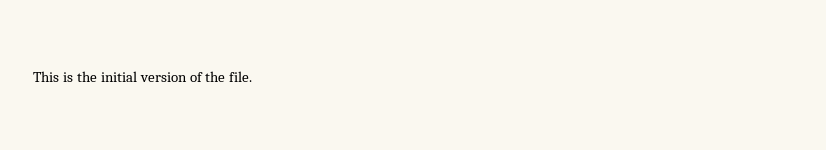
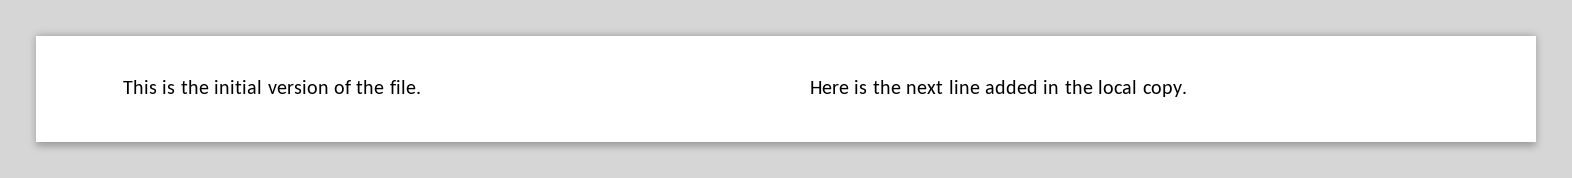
(253, 76) none -> [810,80,1187,97] // Here is the next line added in the local copy.

